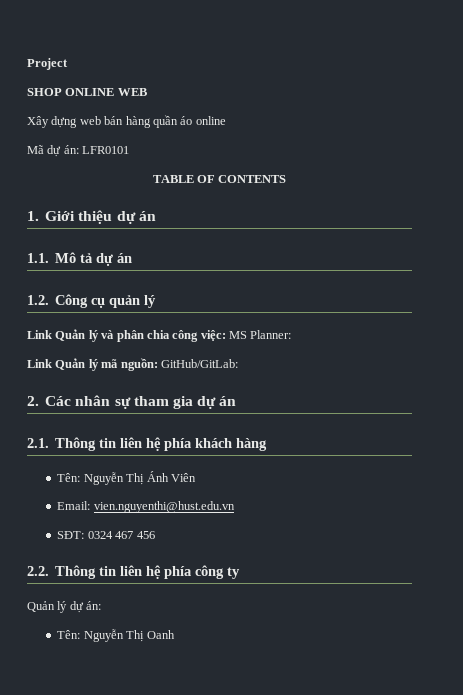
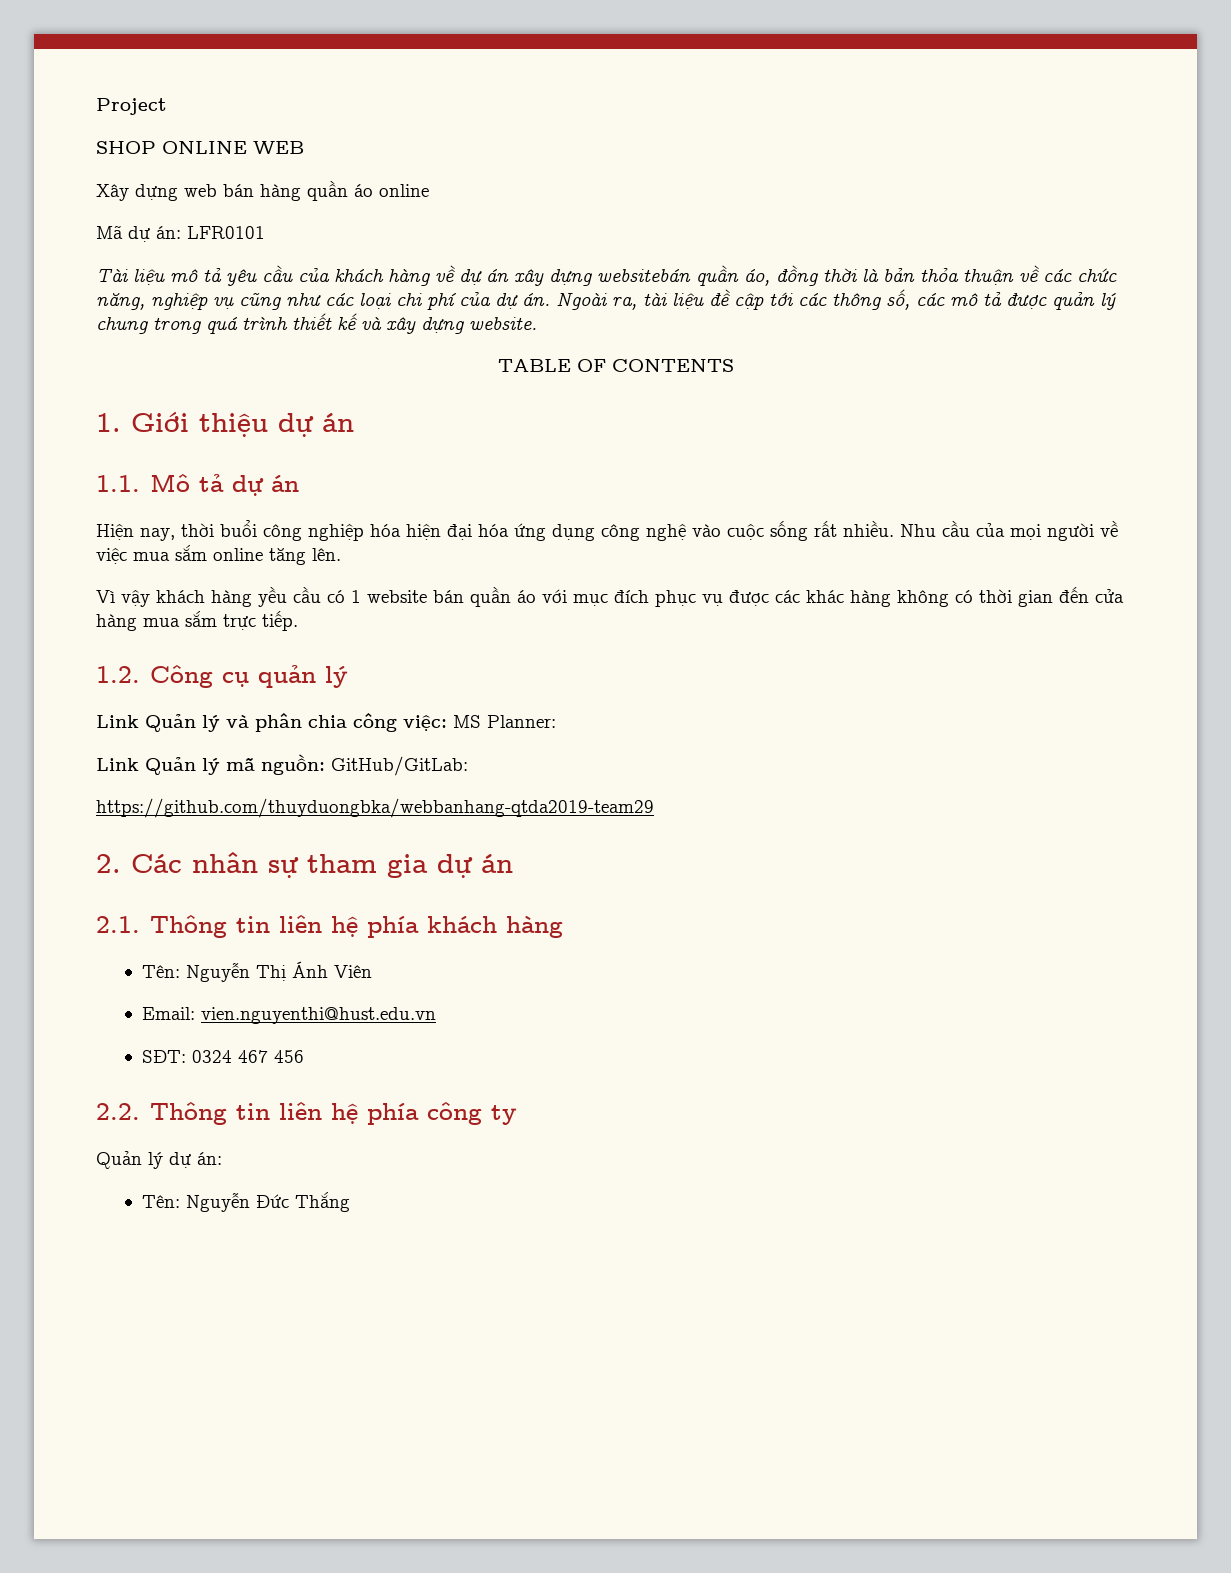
(130, 150) none -> [96,265,1117,286] [96,289,1116,310] [96,313,537,334] // Tài liệu mô tả yêu cầu của khách hàng về dự án xây dựng websitebán quần áo, đồng thời là bản thỏa thuận về các chức năng, nghiệp vụ cũng như các loại chi phí của dự án. Ngoài ra, tài liệu đề cập tới các thông số, các mô tả được quản lý chung trong quá trình thiết kế và xây dựng website.
(133, 258) none -> [96,520,1118,541] [96,544,341,565] [96,586,1124,607] [96,610,298,631] // Hiện nay, thời buổi công nghiệp hóa hiện đại hóa ứng dụng công nghệ vào cuộc sống rất nhiều. Nhu cầu của mọi người về việc mua sắm online tăng lên. // Vì vậy khách hàng yều cầu có 1 website bán quần áo với mục đích phục vụ được các khác hàng không có thời gian đến cửa hàng mua sắm trực tiếp.
(238, 363) none -> [96,798,654,818] // https://github.com/thuyduongbka/webbanhang-qtda2019-team29
[126,630,175,642] Thị Oanh -> [255,1191,350,1212] Đức Thắng

